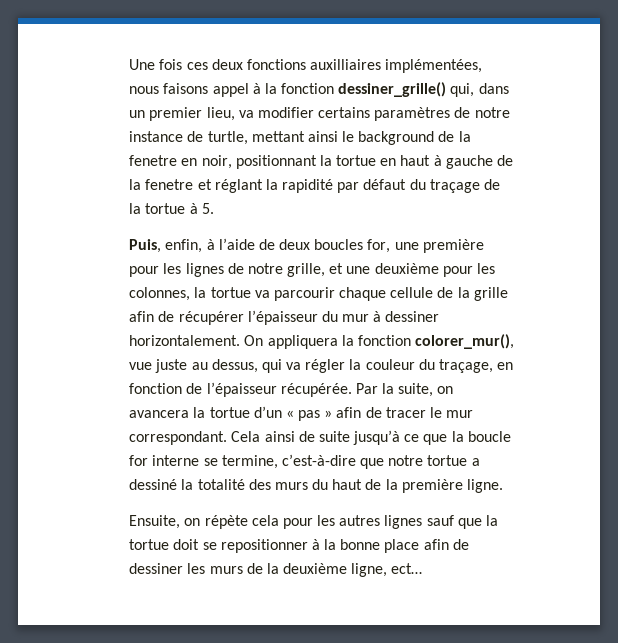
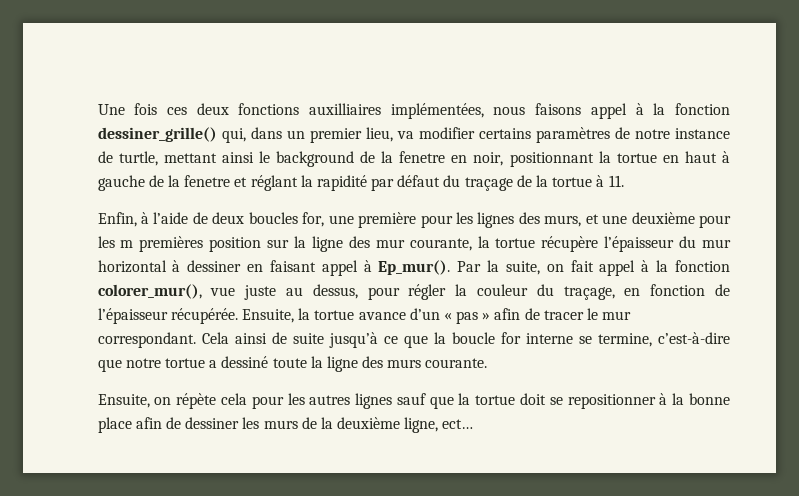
[201,203,214,214] [129,239,203,253] 5. // Puis, enfin, -> [608,175,624,187] [97,212,137,227] 11. // Enfin,
[227,263,326,277] de notre grille, -> [518,212,582,227] des murs,
[129,287,508,301] [129,311,244,325] colonnes, la tortue va parcourir chaque cellule de la grille afin de récupérer -> [120,236,599,252] m premières position sur la ligne des mur courante, la tortue récupère
(370, 318) none -> [97,260,167,273] horizontal
[129,335,338,349] horizontalement. On appliquera -> [247,260,650,276] en faisant appel à Ep_mur(). Par la suite, on fait appel à
[261,359,302,373] qui va -> [367,287,400,300] pour
[355,383,454,397] [129,407,250,418] Par la suite, on avancera la tortue -> [241,308,406,323] Ensuite, la tortue avance
[181,479,504,493] la totalité des murs du haut de la première ligne. -> [272,356,488,372] toute la ligne des murs courante.

